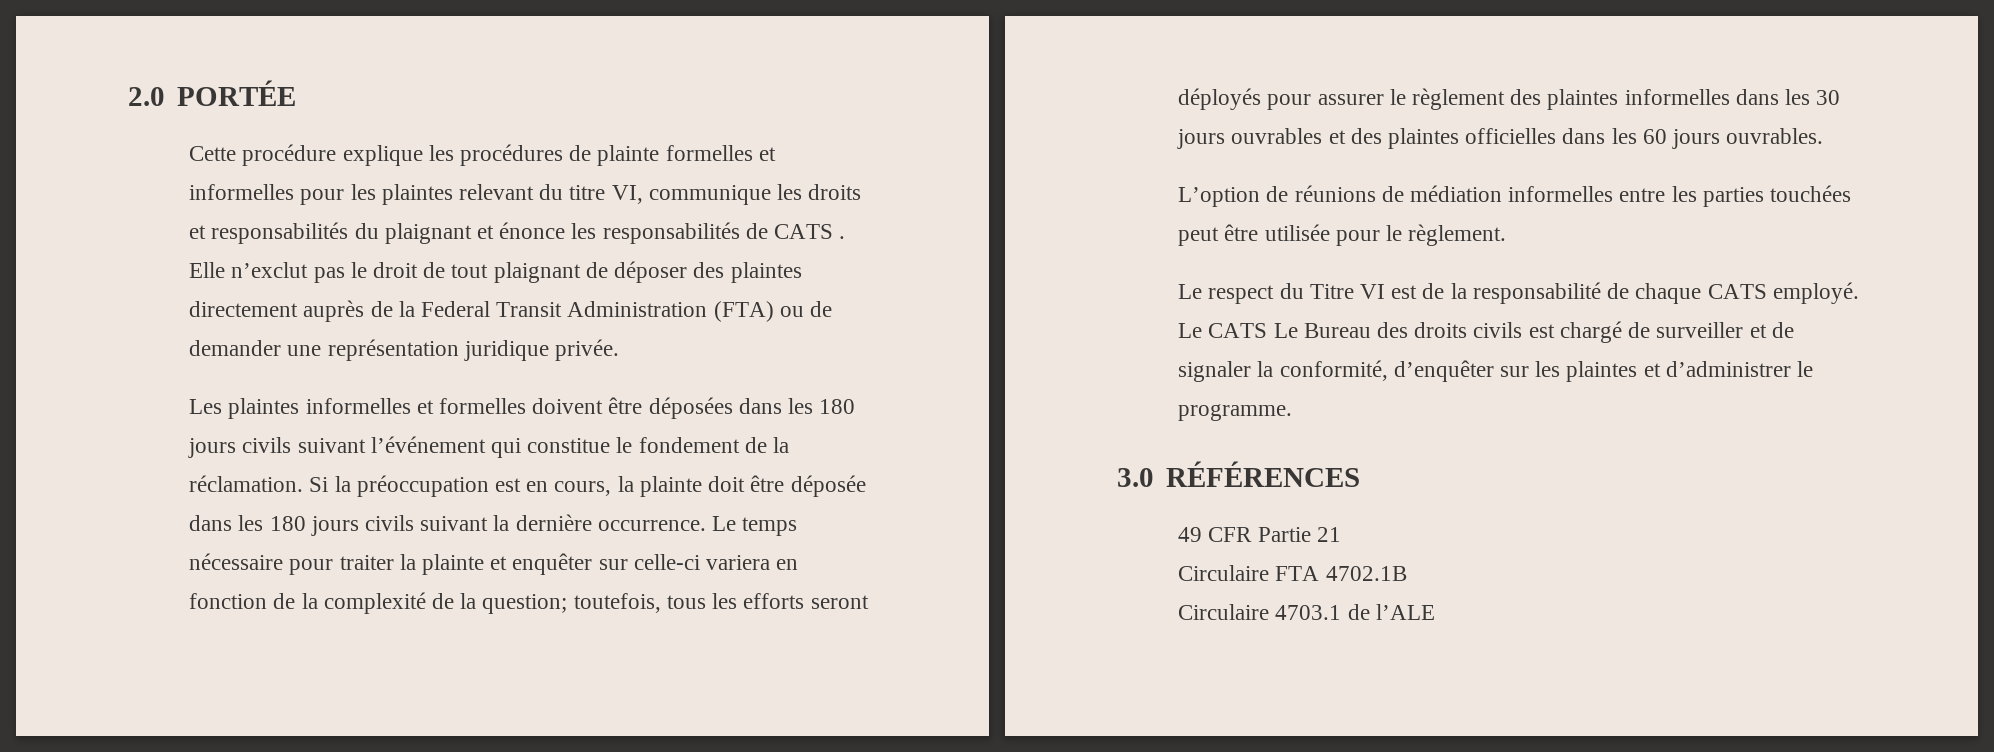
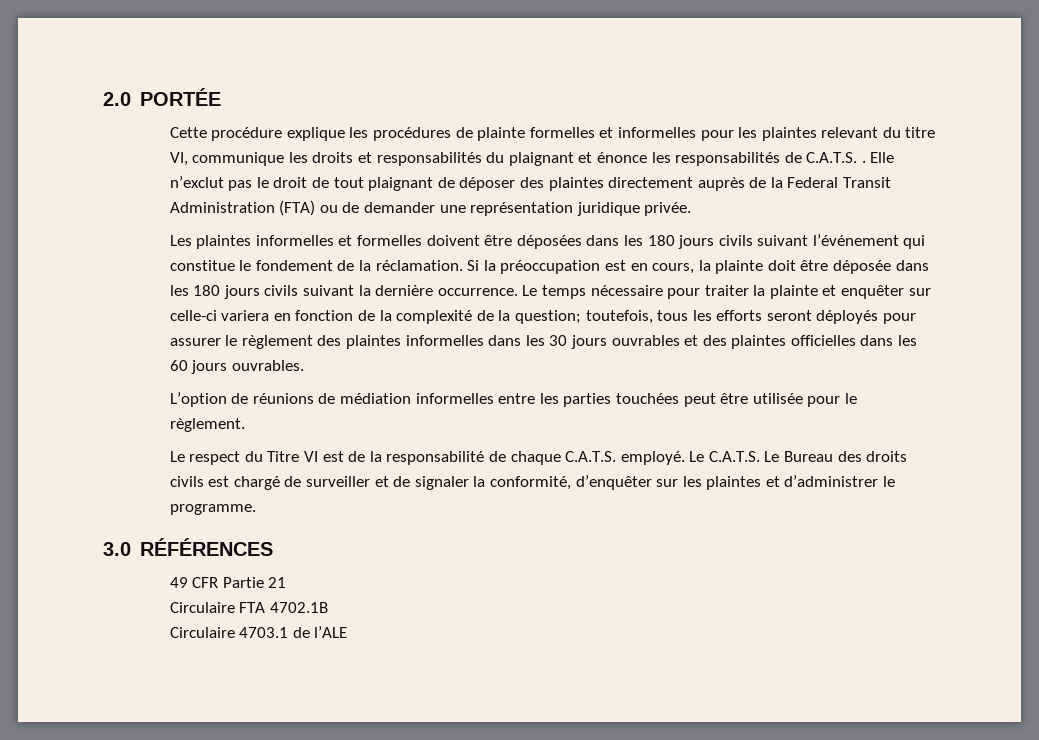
[774,224,834,239] CATS -> [806,152,858,163] C.A.T.S.
[1707,284,1767,299] CATS -> [565,451,617,462] C.A.T.S.
[1208,323,1268,338] CATS -> [708,451,760,462] C.A.T.S.

